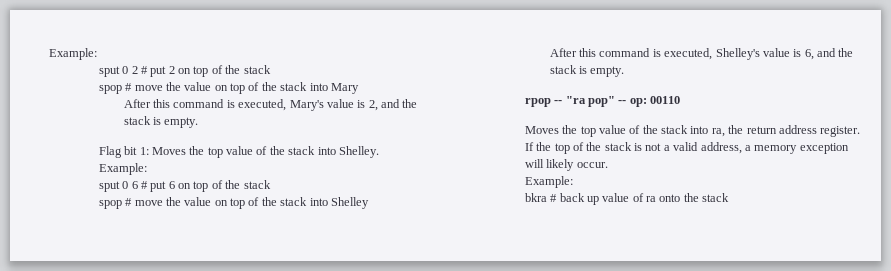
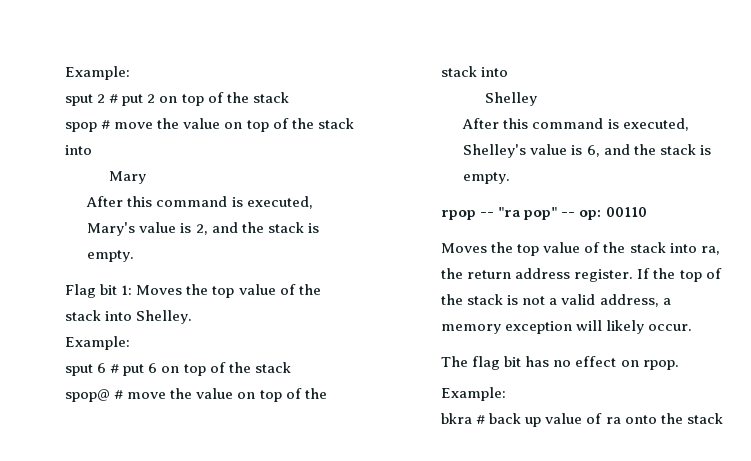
[49,48,97,60] [98,66,129,77] Example: // sput 0 -> [65,66,131,80] [65,94,94,106] Example: // sput
(328, 87) none -> (93, 150) //
[122,181,129,189] 0 -> (94, 370) none
[98,200,122,209] spop -> [65,389,111,402] spop@
(328, 202) none -> (509, 72) //
(608, 165) none -> [441,356,679,370] // The flag bit has no effect on rpop.

